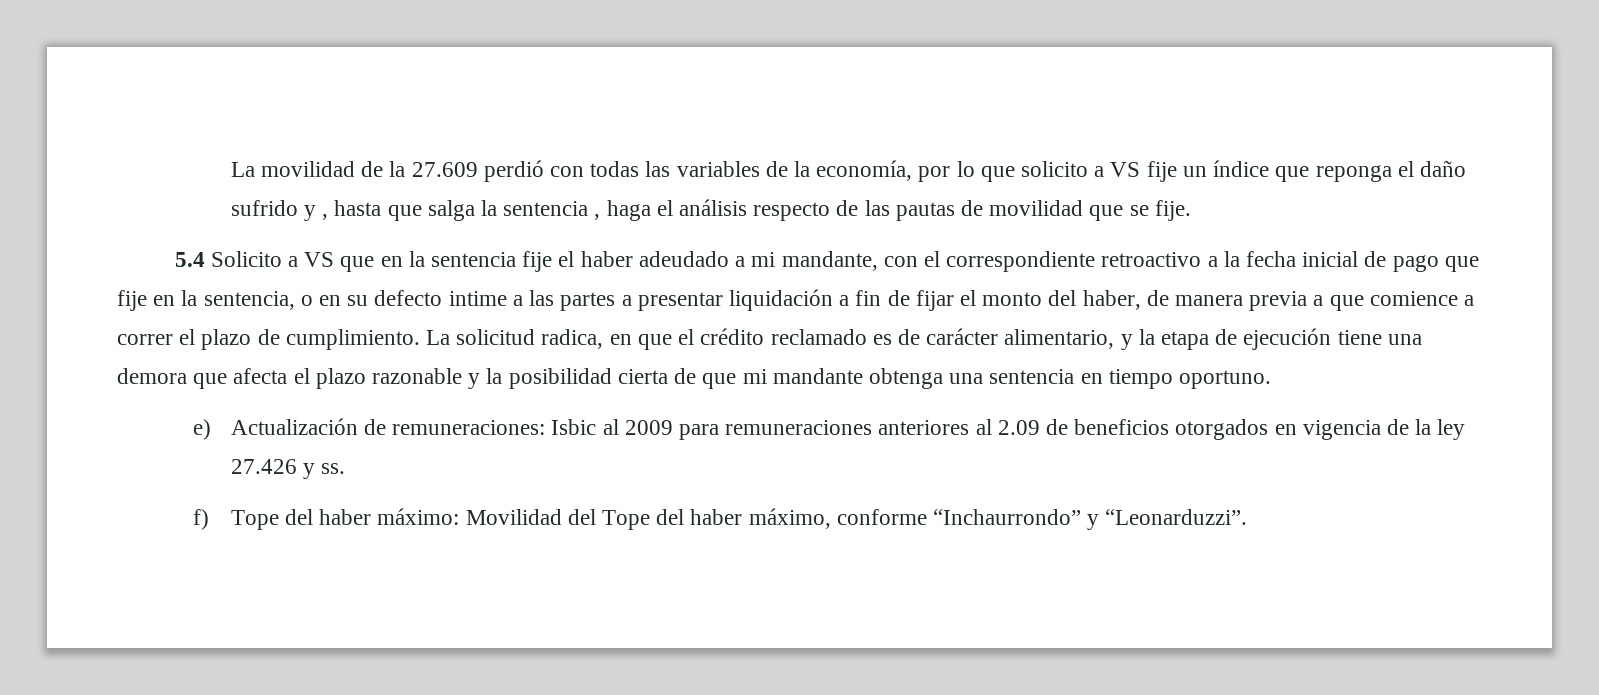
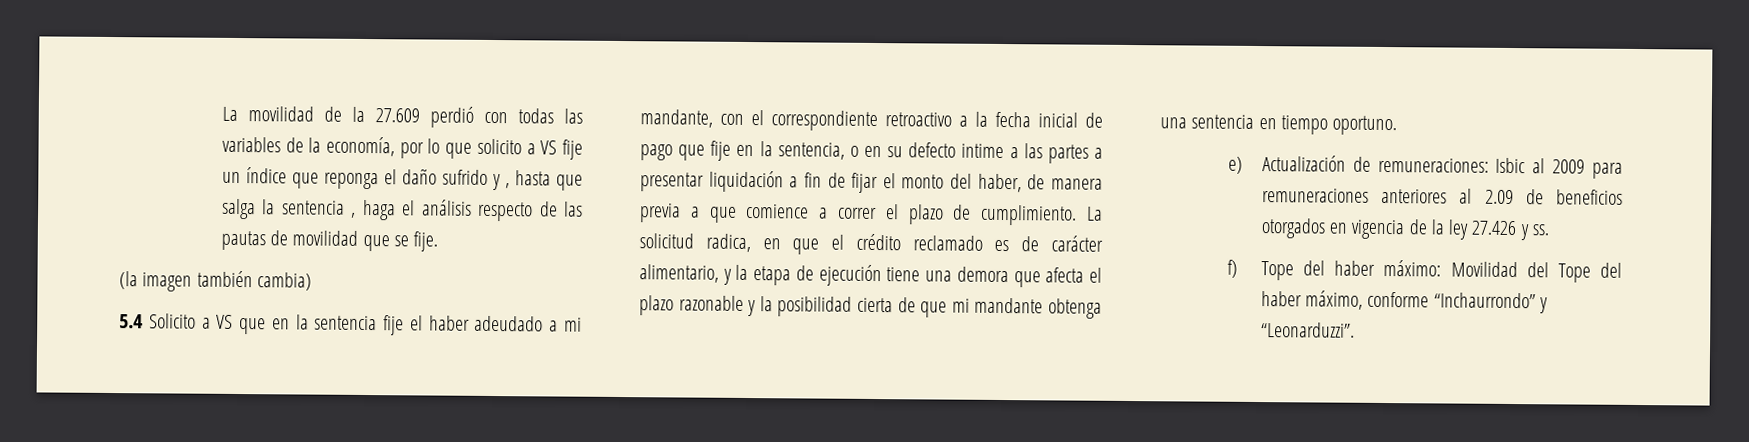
(1191, 210) none -> [119,270,312,292] // (la imagen también cambia)

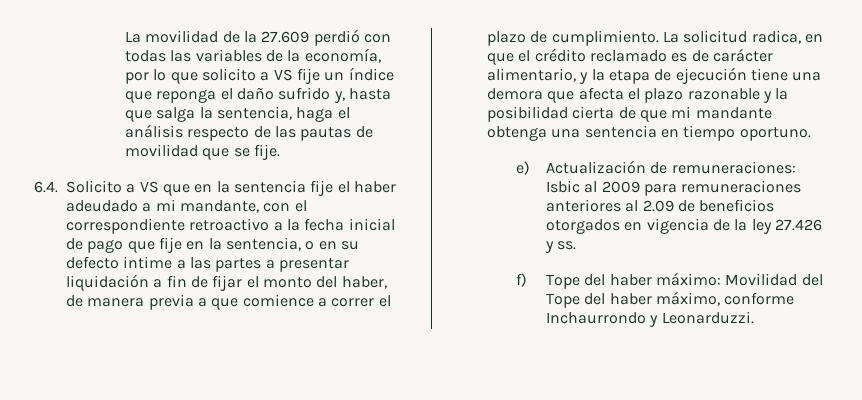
[491,173,510,191] y , -> [333,91,345,103] y,
[281,200,357,218] sentencia , -> [216,106,292,120] sentencia,
[119,270,312,292] [119,314,143,329] (la imagen también cambia) // 5.4 -> [34,181,58,193] 6.4.
[1433,292,1548,314] [1260,322,1355,338] “Inchaurrondo” y “Leonarduzzi”. -> [546,311,754,327] Inchaurrondo y Leonarduzzi.

